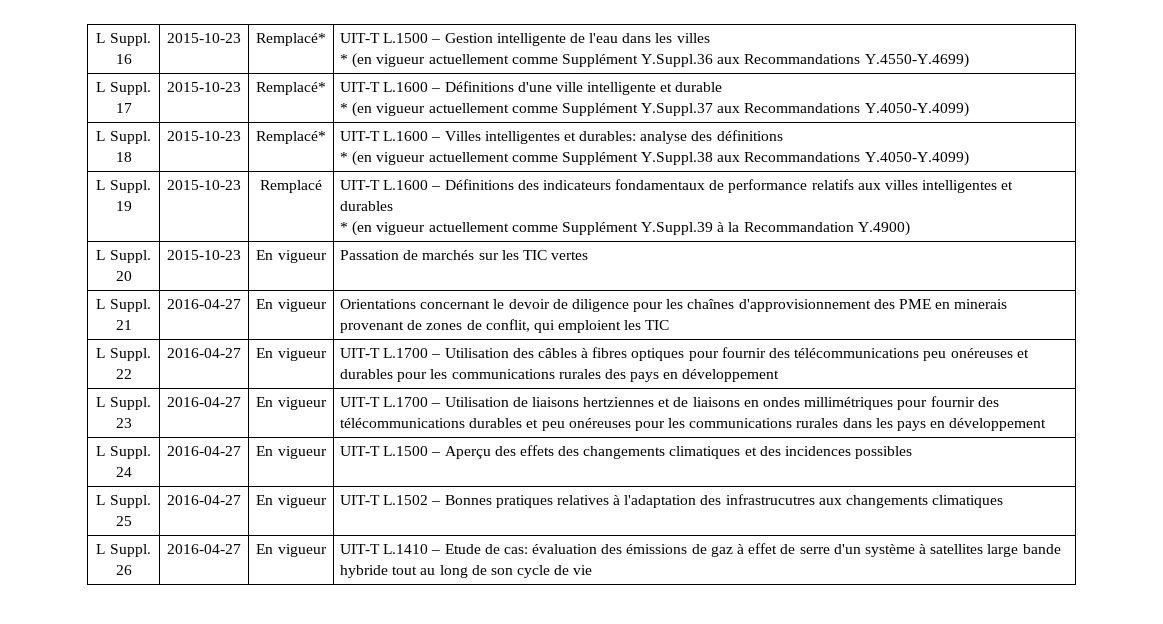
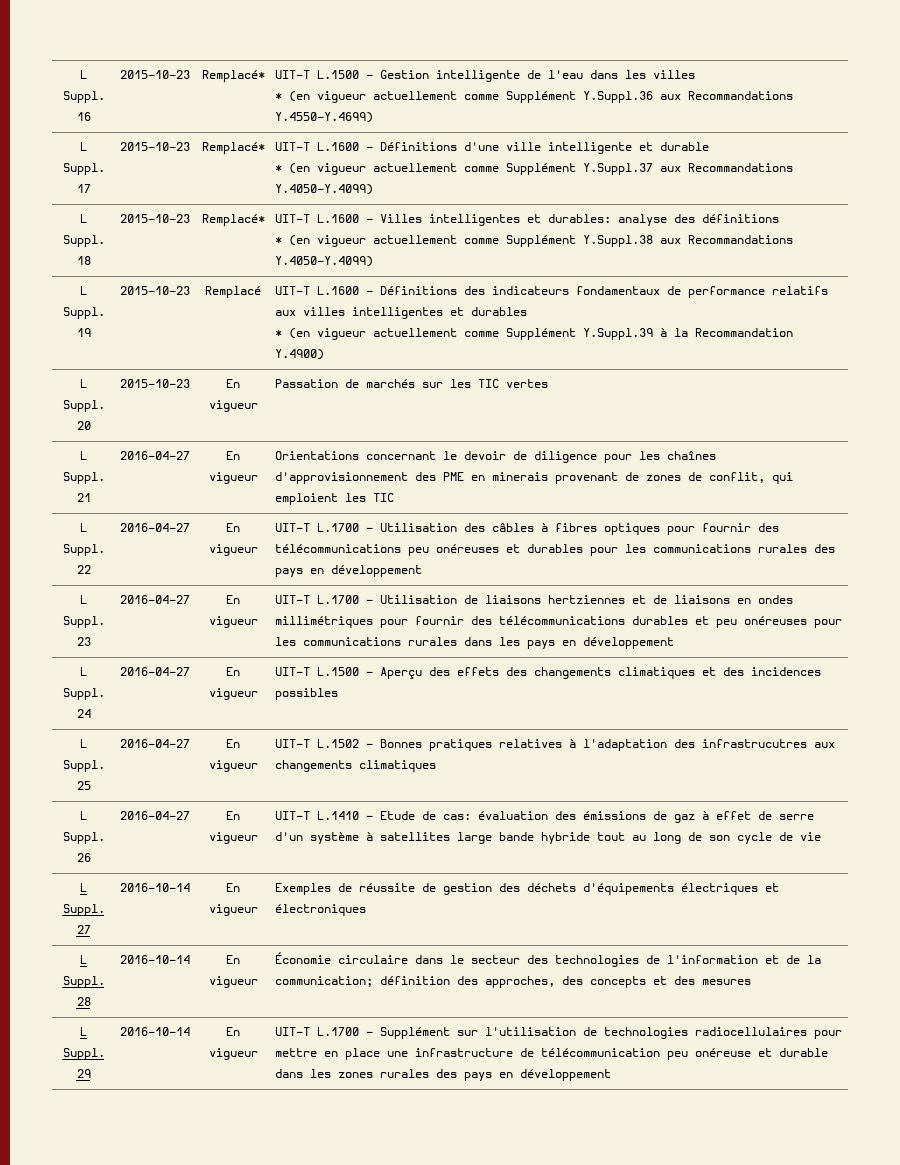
(593, 570) none -> [80,883,87,892] [62,904,105,916] [76,925,91,934] [120,883,190,892] [226,883,240,892] [208,904,258,916] [274,883,779,895] [274,904,366,916] [80,955,87,964] [62,976,105,988] [76,997,91,1006] [120,955,190,964] [226,955,240,964] [208,976,258,988] [274,952,821,967] [274,976,751,988] [80,1027,87,1036] [62,1048,105,1060] [76,1069,91,1078] [120,1027,190,1036] [226,1027,240,1036] [208,1048,258,1060] [274,1027,842,1039] [274,1048,828,1060] [274,1069,611,1081] // L Suppl. 27 | 2016-10-14 | En vigueur | Exemples de réussite de gestion des déchets d'équipements électriques et électroniques // L Suppl. 28 | 2016-10-14 | En vigueur | Économie circulaire dans le secteur des technologies de l'information et de la communication; définition des approches, des concepts et des mesures // L Suppl. 29 | 2016-10-14 | En vigueur | UIT-T L.1700 - Supplément sur l'utilisation de technologies radiocellulaires pour mettre en place une infrastructure de télécommunication peu onéreuse et durable dans les zones rurales des pays en développement

